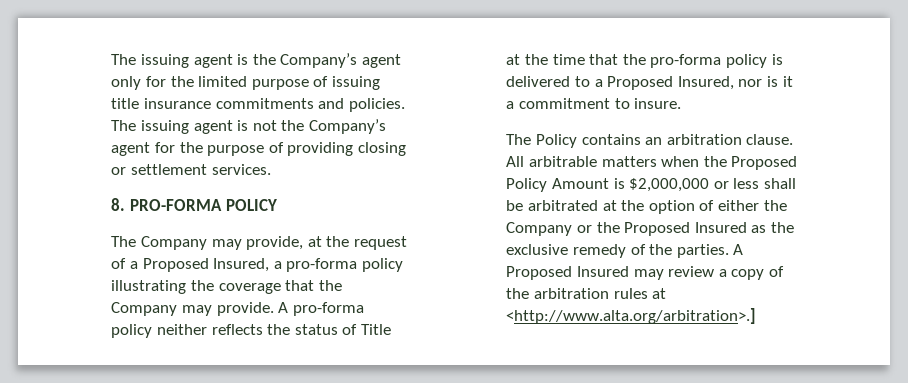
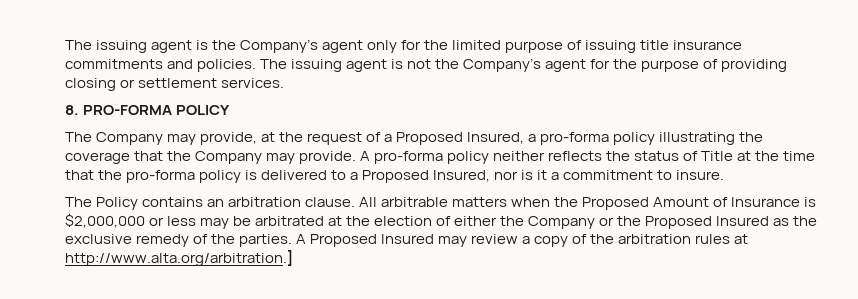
[506,178,610,192] Policy Amount -> [653,197,801,207] Amount of Insurance
[764,178,797,189] shall -> [199,218,229,229] may
[648,200,695,214] option -> [373,216,432,226] election
[506,308,757,324] <http://www.alta.org/arbitration>.] -> [64,250,293,266] http://www.alta.org/arbitration.]

